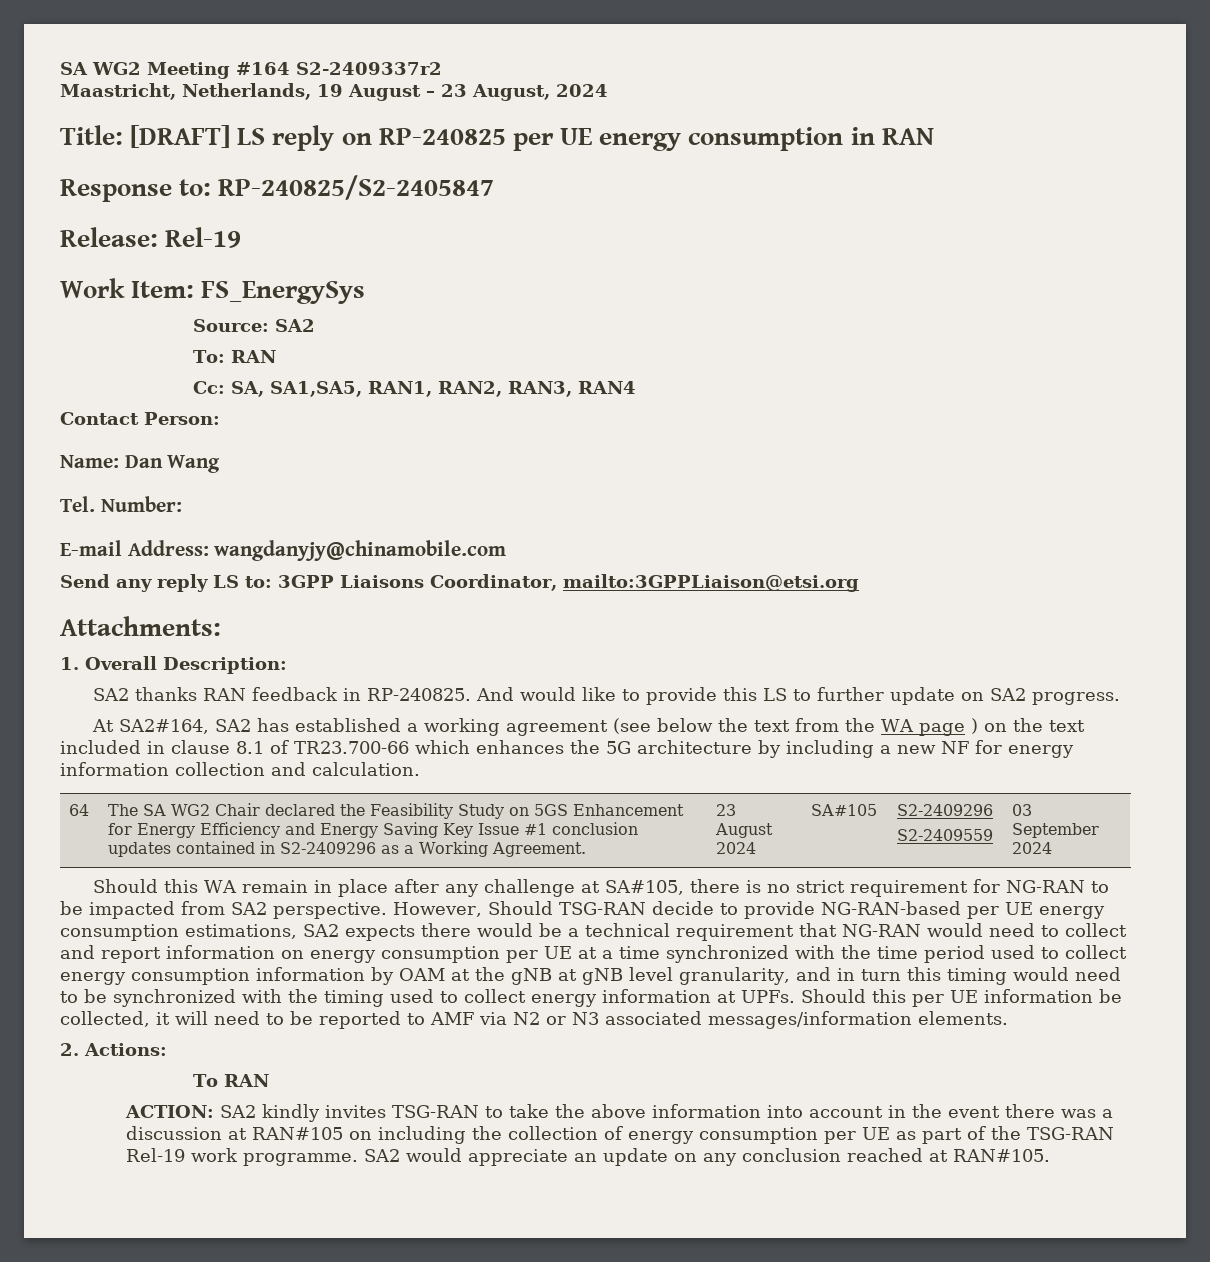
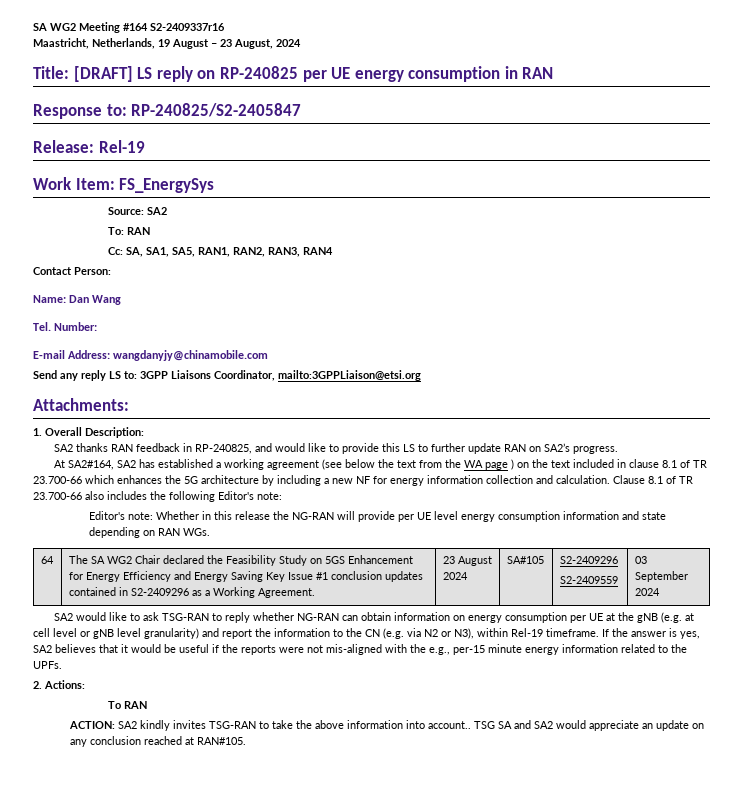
[296,62,442,75] S2-2409337r2 -> [150,23,225,31] S2-2409337r16
[269,381,362,397] SA1,SA5, -> [145,247,195,257] SA1, SA5,
[367,687,515,701] RP-240825. And -> [194,443,272,454] RP-240825, and
[961,688,1027,701] on SA2 -> [503,443,570,452] RAN on SA2’s
[294,741,409,754] TR23.700-66 -> [692,460,707,468] [33,476,82,484] TR 23.700-66
(420, 769) none -> [613,475,693,484] [33,491,282,502] [88,511,666,522] [88,527,210,538] Clause 8.1 of TR 23.700-66 also includes the following Editor's note: // Editor's note: Whether in this release the NG-RAN will provide per UE level energy consumption information and state depending on RAN WGs.
[93,879,1110,897] [60,901,1105,919] [60,923,1127,941] [60,945,161,963] Should this WA remain in place after any challenge at SA#105, there is no strict requirement for NG-RAN to be impacted from SA2 perspective. However, Should TSG-RAN decide to provide NG-RAN-based per UE energy consumption estimations, SA2 expects there would be a technical requirement that NG-RAN would need to collect and report -> [53,612,391,623] SA2 would like to ask TSG-RAN to reply whether NG-RAN can obtain
[602,945,1127,963] [60,967,1121,985] [60,989,1122,1007] [60,1011,1008,1029] a time synchronized with the time period used to collect energy consumption information by OAM at the gNB at gNB level granularity, and in turn this timing would need to be synchronized with the timing used to collect energy information at UPFs. Should this per UE information be collected, it will need to be reported to AMF via N2 or N3 associated messages/information elements. -> [617,612,694,623] [33,628,700,639] [33,644,687,655] [33,661,62,669] the gNB (e.g. at cell level or gNB level granularity) and report the information to the CN (e.g. via N2 or N3), within Rel-19 timeframe. If the answer is yes, SA2 believes that it would be useful if the reports were not mis-aligned with the e.g., per-15 minute energy information related to the UPFs.
[809,1104,1114,1118] [126,1126,1115,1144] [126,1148,359,1166] account in the event there was a discussion at RAN#105 on including the collection of energy consumption per UE as part of the TSG-RAN Rel-19 work programme. -> [428,720,532,729] account.. TSG SA and

